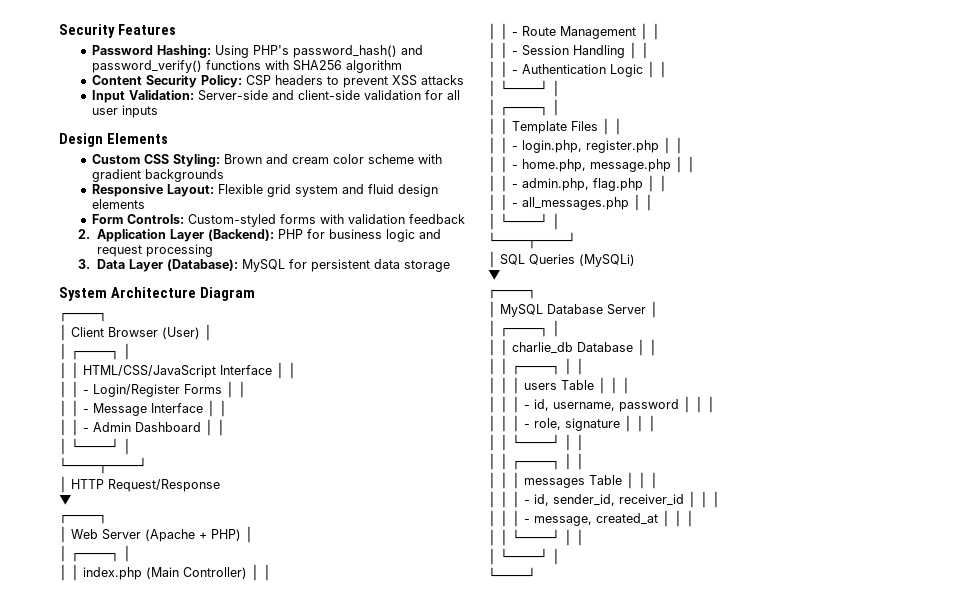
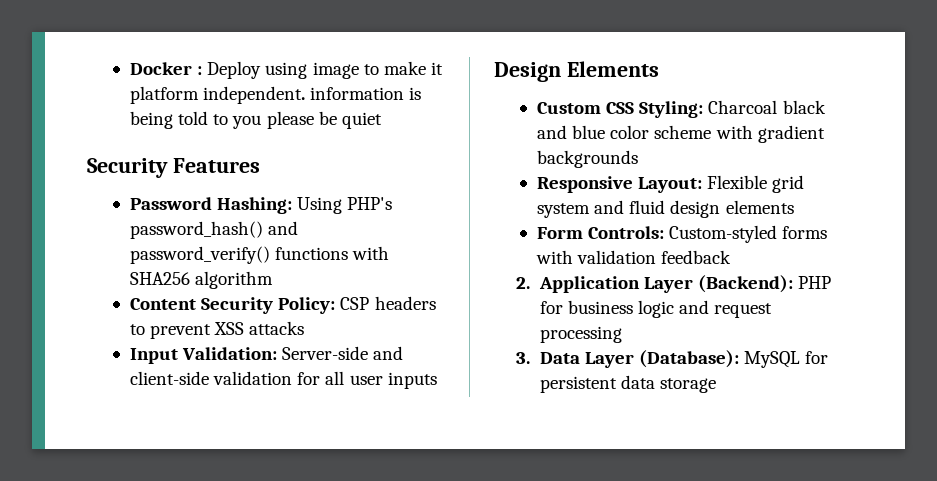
(59, 31) none -> [129,61,443,79] [129,86,422,104] [129,111,382,129] Docker : Deploy using image to make it platform independent. information is being told to you please be quiet //
[223,154,329,164] Brown and cream -> [708,100,826,114] [536,125,606,139] Charcoal black and blue
[59,287,255,301] [59,312,107,322] [59,324,212,341] [59,343,131,360] [59,362,296,379] [59,381,246,398] [59,400,227,417] [59,419,225,436] [59,438,131,455] [59,457,147,474] [59,476,220,493] [59,495,72,505] [59,514,107,524] [59,526,253,543] [59,545,131,562] [59,564,271,581] [488,23,660,40] [488,42,649,59] [488,61,667,78] [488,80,560,97] [488,99,560,116] [488,118,622,135] [488,137,683,154] [488,156,695,173] [488,175,667,192] [488,194,653,211] [488,213,560,230] [488,232,576,249] [488,251,635,268] [488,270,501,280] [488,289,536,299] [488,301,658,318] [488,320,560,337] [488,339,657,356] [488,358,584,375] [488,377,630,394] [488,396,715,413] [488,415,656,432] [488,434,584,451] [488,453,584,470] [488,472,658,489] [488,491,720,508] [488,510,694,527] [488,529,584,546] [488,548,560,565] [488,567,536,580] // System Architecture Diagram // ┌────┐ // │ Client Browser (User) │ // │ ┌────┐ │ // │ │ HTML/CSS/JavaScript Interface │ │ // │ │ - Login/Register Forms │ │ // │ │ - Message Interface │ │ // │ │ - Admin Dashboard │ │ // │ └────┘ │ // └────┬────┘ // │ HTTP Request/Response // ▼ // ┌────┐ // │ Web Server (Apache + PHP) │ // │ ┌────┐ │ // │ │ index.php (Main Controller) │ │ // │ │ - Route Management │ │ // │ │ - Session Handling │ │ // │ │ - Authentication Logic │ │ // │ └────┘ │ // │ ┌────┐ │ // │ │ Template Files │ │ // │ │ - login.php, register.php │ │ // │ │ - home.php, message.php │ │ // │ │ - admin.php, flag.php │ │ // │ │ - all_messages.php │ │ // │ └────┘ │ // └────┬────┘ // │ SQL Queries (MySQLi) // ▼ // ┌────┐ // │ MySQL Database Server │ // │ ┌────┐ │ // │ │ charlie_db Database │ │ // │ │ ┌────┐ │ │ // │ │ │ users Table │ │ │ // │ │ │ - id, username, password │ │ │ // │ │ │ - role, signature │ │ │ // │ │ └────┘ │ │ // │ │ ┌────┐ │ │ // │ │ │ messages Table │ │ │ // │ │ │ - id, sender_id, receiver_id │ │ │ // │ │ │ - message, created_at │ │ │ // │ │ └────┘ │ │ // │ └────┘ │ // └────┘ -> (716, 385) none

